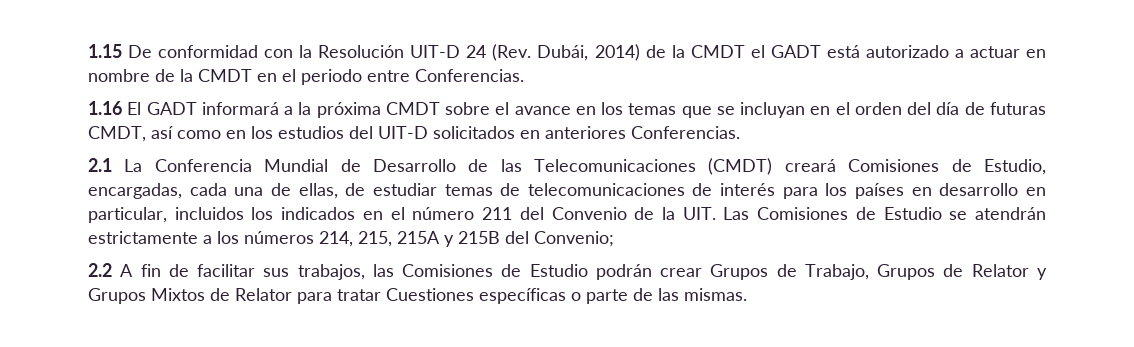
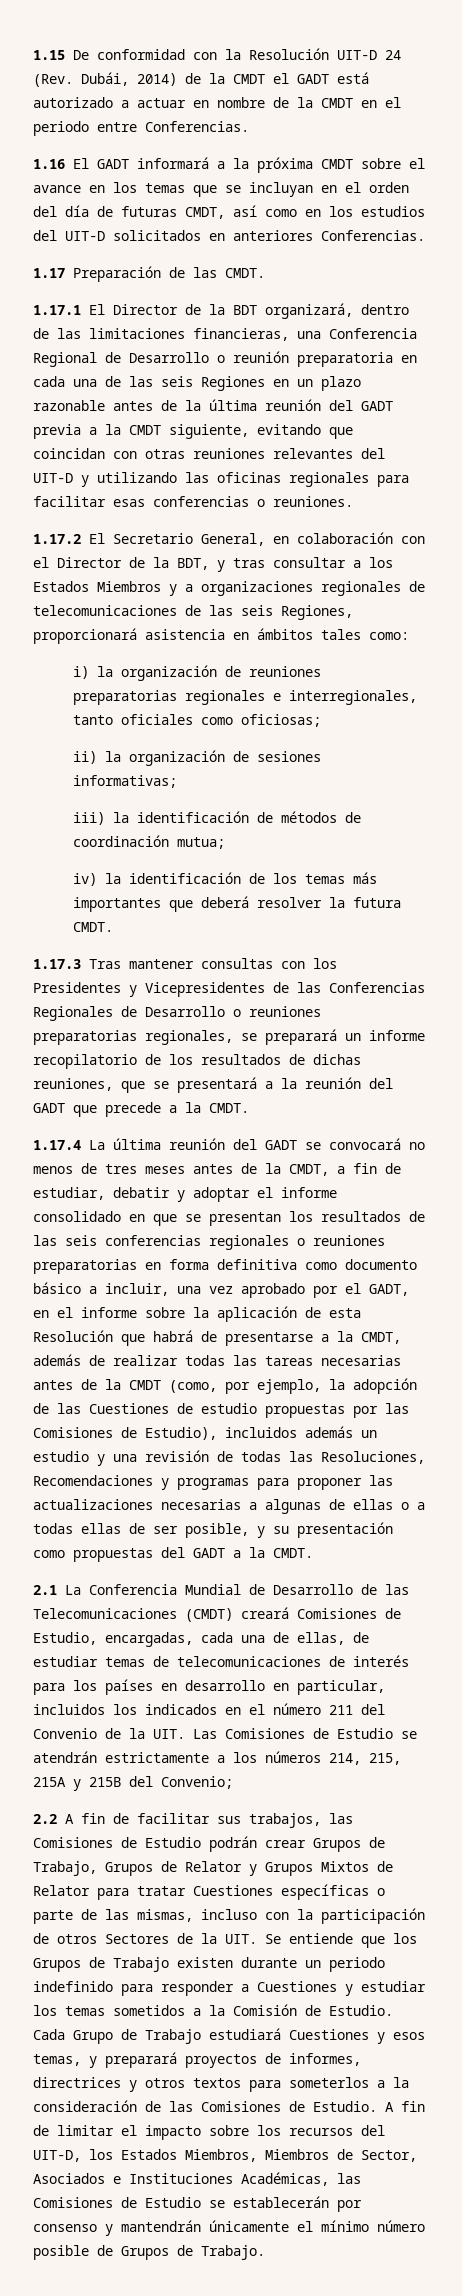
(740, 132) none -> [33,266,265,282] [33,303,409,319] [33,328,417,341] [33,351,417,367] [33,376,361,391] [33,399,393,411] [33,424,353,439] [33,448,385,459] [33,472,409,487] [33,496,353,507] [33,532,425,546] [33,557,393,572] [33,581,425,596] [33,605,353,620] [33,628,409,644] [73,665,322,681] [73,690,418,705] [73,714,322,727] [73,750,322,766] [73,775,178,788] [73,811,362,825] [73,835,226,849] [73,872,378,886] [73,896,402,912] [73,922,114,932] [33,958,337,969] [33,982,425,997] [33,1006,321,1021] [33,1029,425,1045] [33,1054,361,1069] [33,1077,393,1093] [33,1102,249,1117] [33,1138,425,1150] [33,1163,401,1176] [33,1187,337,1202] [33,1211,425,1226] [33,1235,385,1250] [33,1259,417,1274] [33,1282,409,1298] [33,1306,361,1322] [33,1330,401,1346] [33,1354,401,1366] [33,1378,417,1394] [33,1403,409,1418] [33,1426,377,1440] [33,1450,425,1466] [33,1475,393,1490] [33,1499,425,1514] [33,1522,393,1538] [33,1547,313,1562] // 1.17 Preparación de las CMDT. // 1.17.1 El Director de la BDT organizará, dentro de las limitaciones financieras, una Conferencia Regional de Desarrollo o reunión preparatoria en cada una de las seis Regiones en un plazo razonable antes de la última reunión del GADT previa a la CMDT siguiente, evitando que coincidan con otras reuniones relevantes del UIT-D y utilizando las oficinas regionales para facilitar esas conferencias o reuniones. // 1.17.2 El Secretario General, en colaboración con el Director de la BDT, y tras consultar a los Estados Miembros y a organizaciones regionales de telecomunicaciones de las seis Regiones, proporcionará asistencia en ámbitos tales como: // i) la organización de reuniones preparatorias regionales e interregionales, tanto oficiales como oficiosas; // ii) la organización de sesiones informativas; // iii) la identificación de métodos de coordinación mutua; // iv) la identificación de los temas más importantes que deberá resolver la futura CMDT. // 1.17.3 Tras mantener consultas con los Presidentes y Vicepresidentes de las Conferencias Regionales de Desarrollo o reuniones preparatorias regionales, se preparará un informe recopilatorio de los resultados de dichas reuniones, que se presentará a la reunión del GADT que precede a la CMDT. // 1.17.4 La última reunión del GADT se convocará no menos de tres meses antes de la CMDT, a fin de estudiar, debatir y adoptar el informe consolidado en que se presentan los resultados de las seis conferencias regionales o reuniones preparatorias en forma definitiva como documento básico a incluir, una vez aprobado por el GADT, en el informe sobre la aplicación de esta Resolución que habrá de presentarse a la CMDT, además de realizar todas las tareas necesarias antes de la CMDT (como, por ejemplo, la adopción de las Cuestiones de estudio propuestas por las Comisiones de Estudio), incluidos además un estudio y una revisión de todas las Resoluciones, Recomendaciones y programas para proponer las actualizaciones necesarias a algunas de ellas o a todas ellas de ser posible, y su presentación como propuestas del GADT a la CMDT.
[684,288,747,301] mismas. -> [137,1908,425,1924] [33,1933,417,1948] [33,1957,385,1972] [33,1981,426,1996] [33,2004,393,2016] [33,2028,425,2044] [33,2052,361,2068] [33,2077,409,2092] [33,2100,425,2112] [33,2125,385,2140] [33,2149,417,2162] [33,2172,361,2186] [33,2196,362,2212] [33,2220,425,2236] [33,2245,265,2260] mismas, incluso con la participación de otros Sectores de la UIT. Se entiende que los Grupos de Trabajo existen durante un periodo indefinido para responder a Cuestiones y estudiar los temas sometidos a la Comisión de Estudio. Cada Grupo de Trabajo estudiará Cuestiones y esos temas, y preparará proyectos de informes, directrices y otros textos para someterlos a la consideración de las Comisiones de Estudio. A fin de limitar el impacto sobre los recursos del UIT-D, los Estados Miembros, Miembros de Sector, Asociados e Instituciones Académicas, las Comisiones de Estudio se establecerán por consenso y mantendrán únicamente el mínimo número posible de Grupos de Trabajo.

